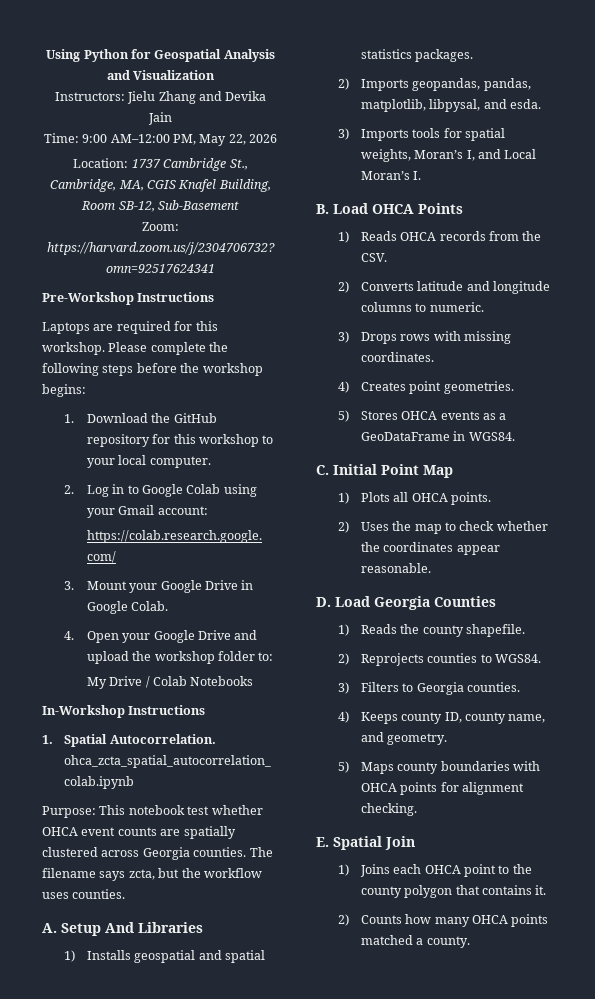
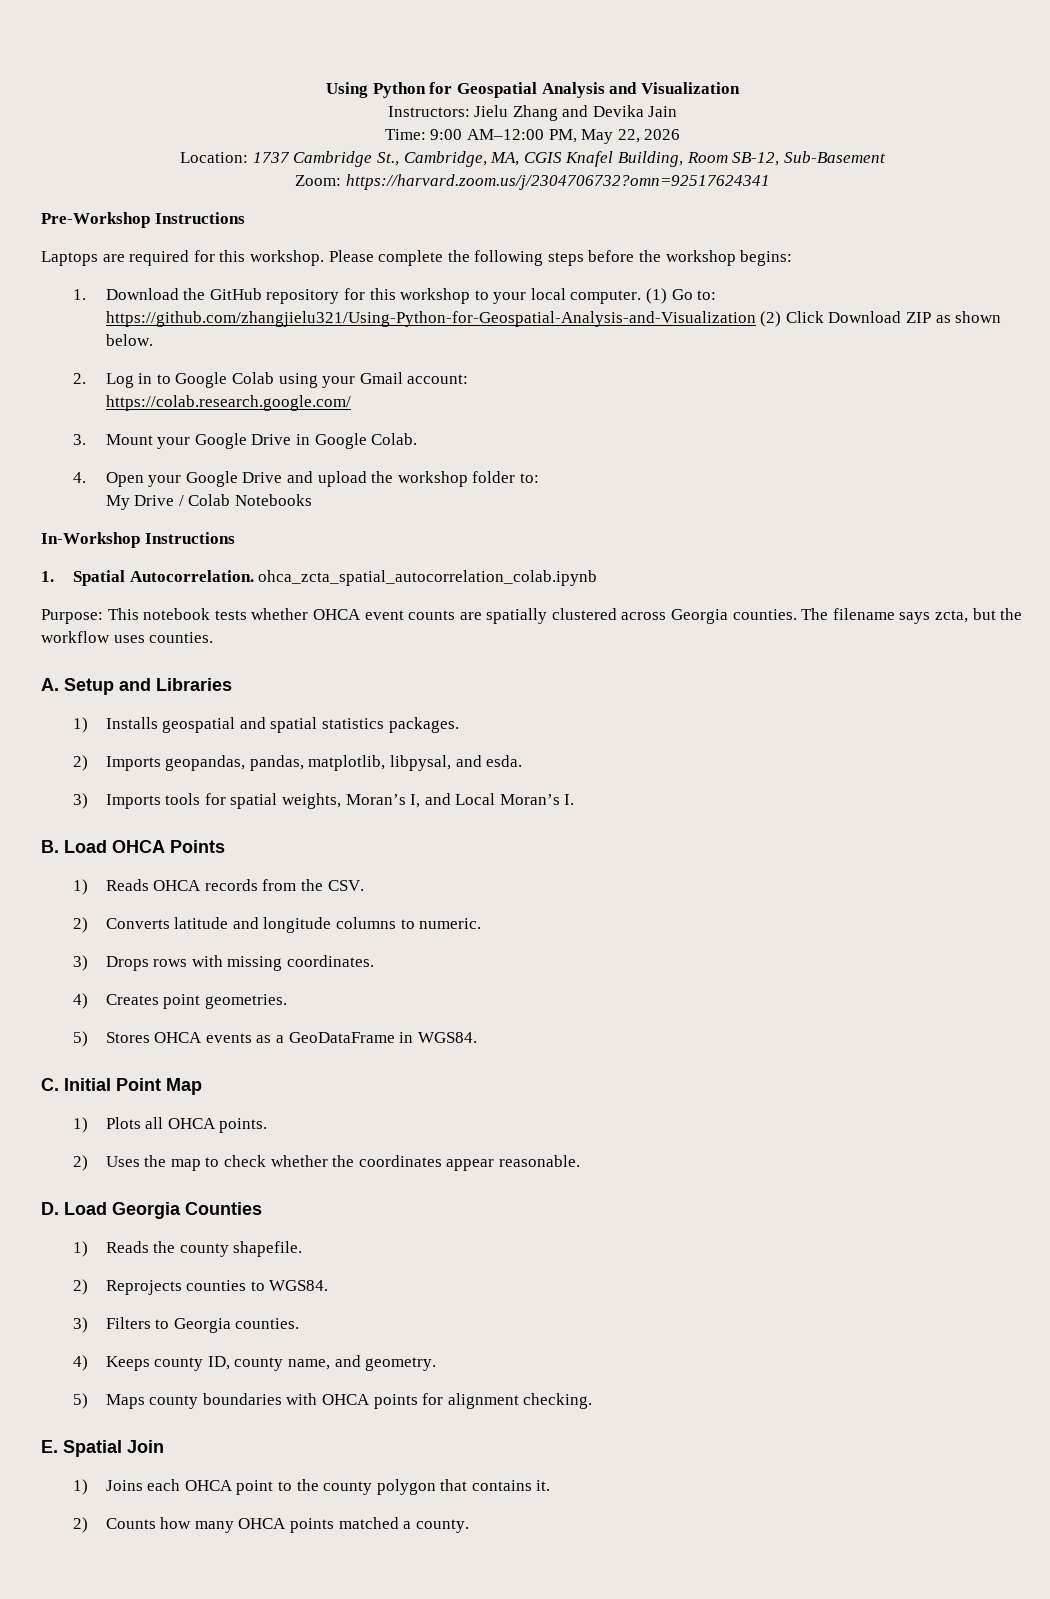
(211, 462) none -> [646,288,717,304] [105,311,1002,327] [105,334,153,346] (1) Go to: https://github.com/zhangjielu321/Using-Python-for-Geospatial-Analysis-and-Visualization (2) Click Download ZIP as shown below.
[187,806,210,815] test -> [214,610,247,620] tests
[105,922,134,933] And -> [119,678,151,691] and

